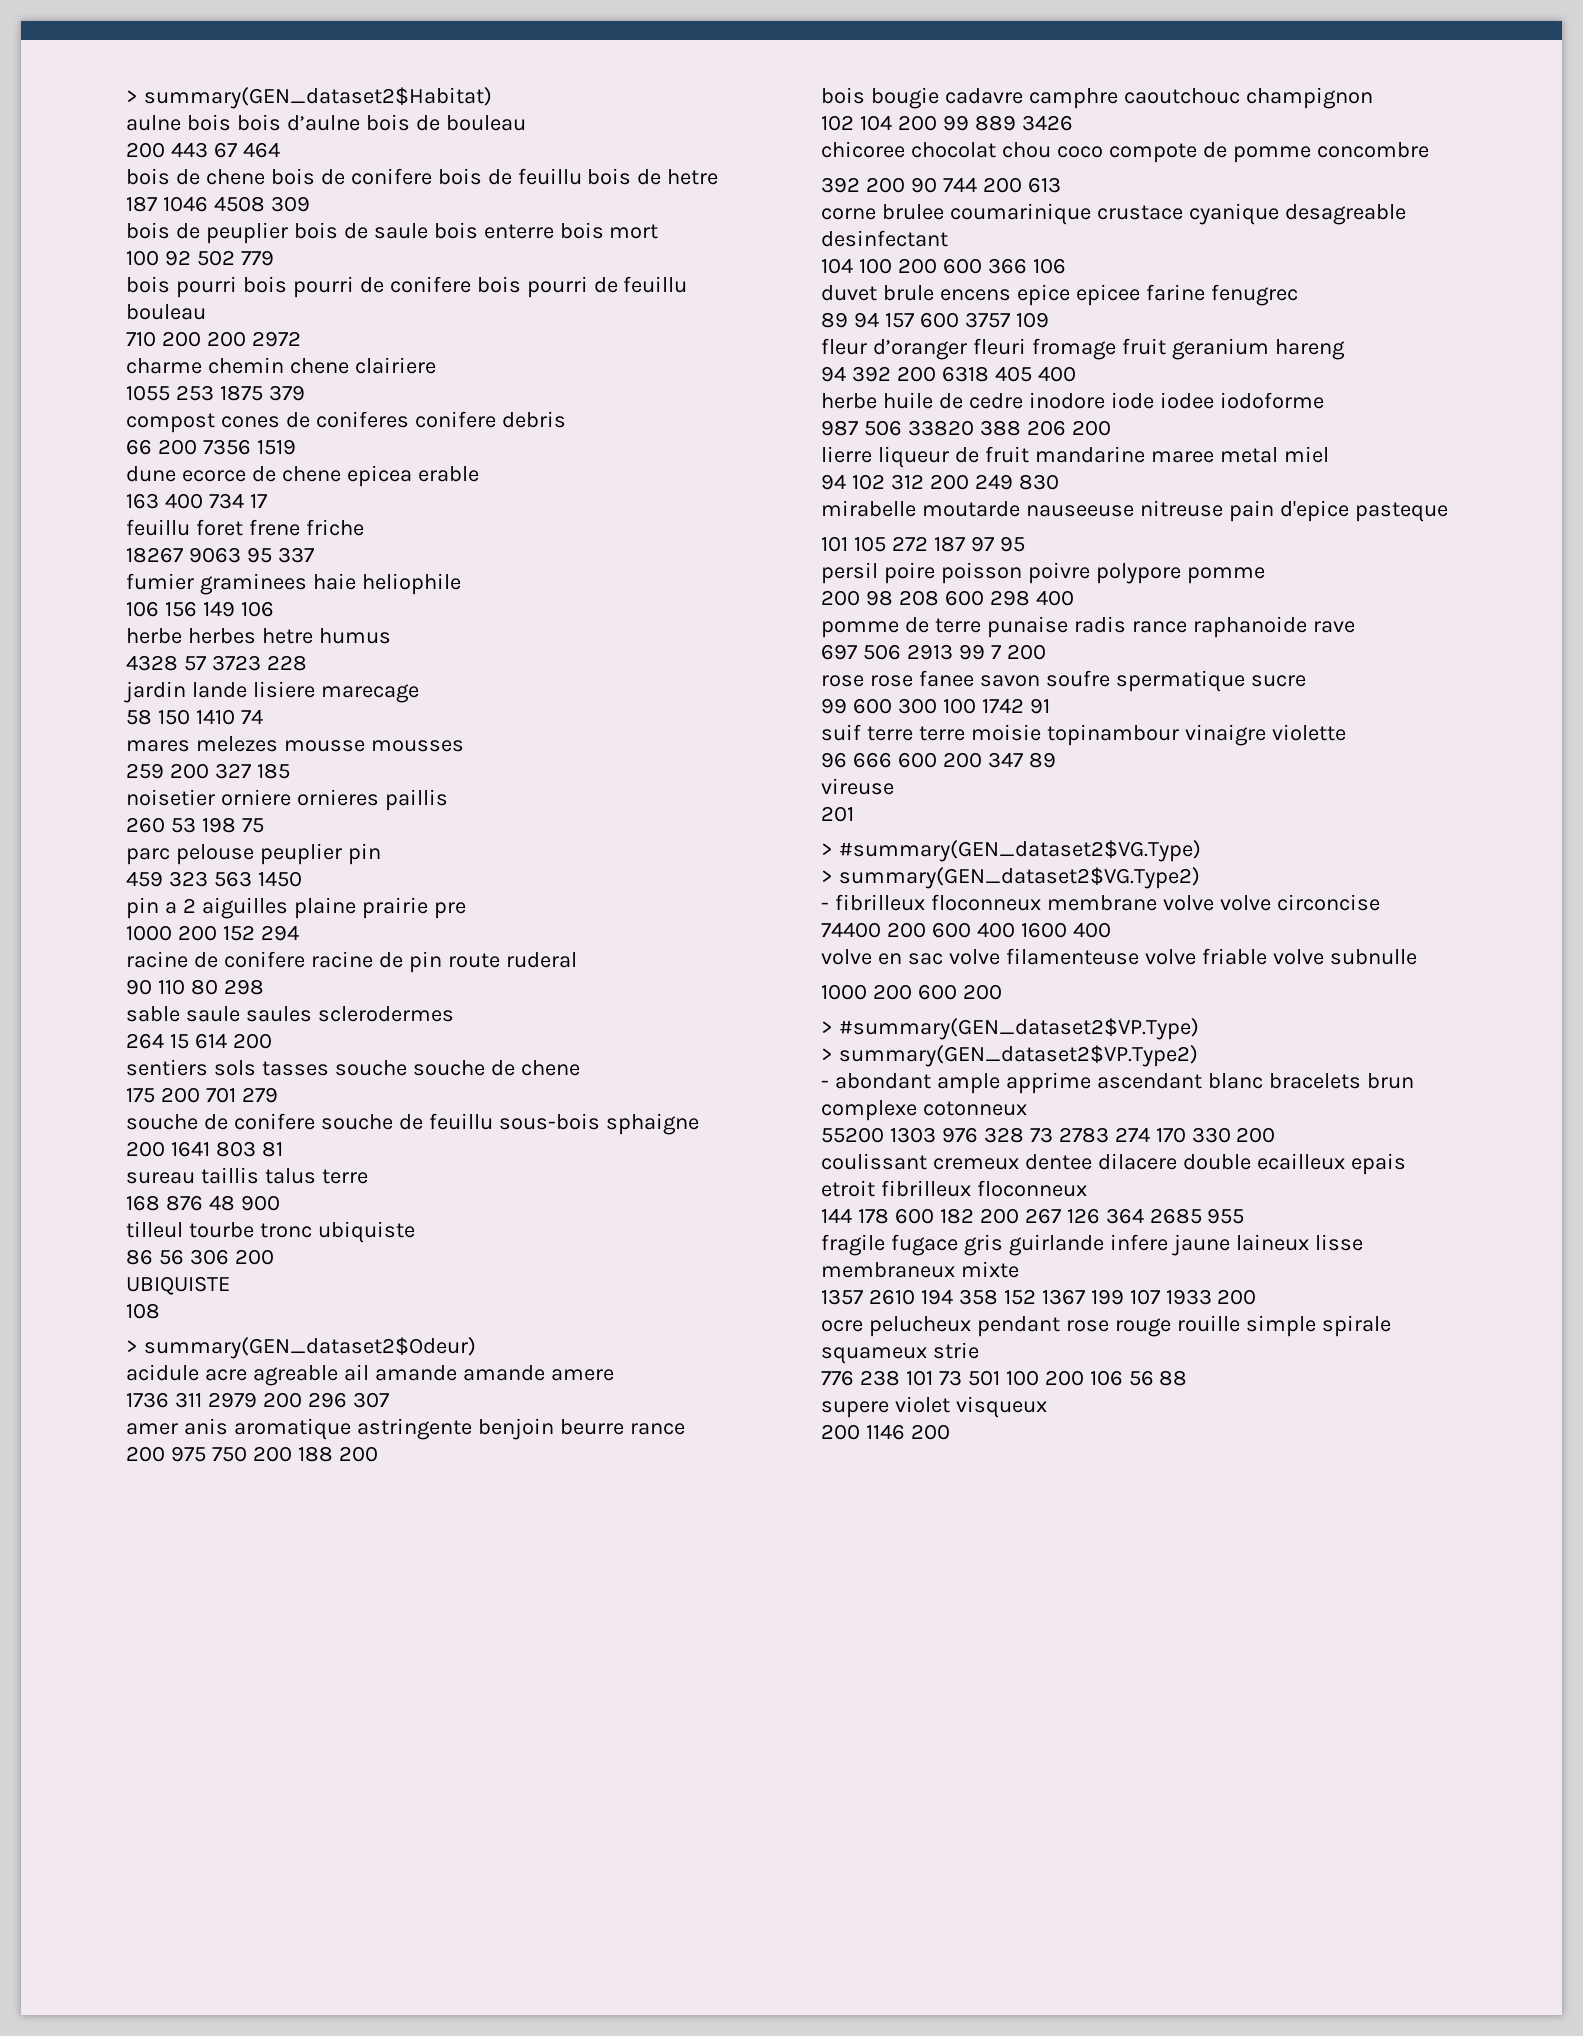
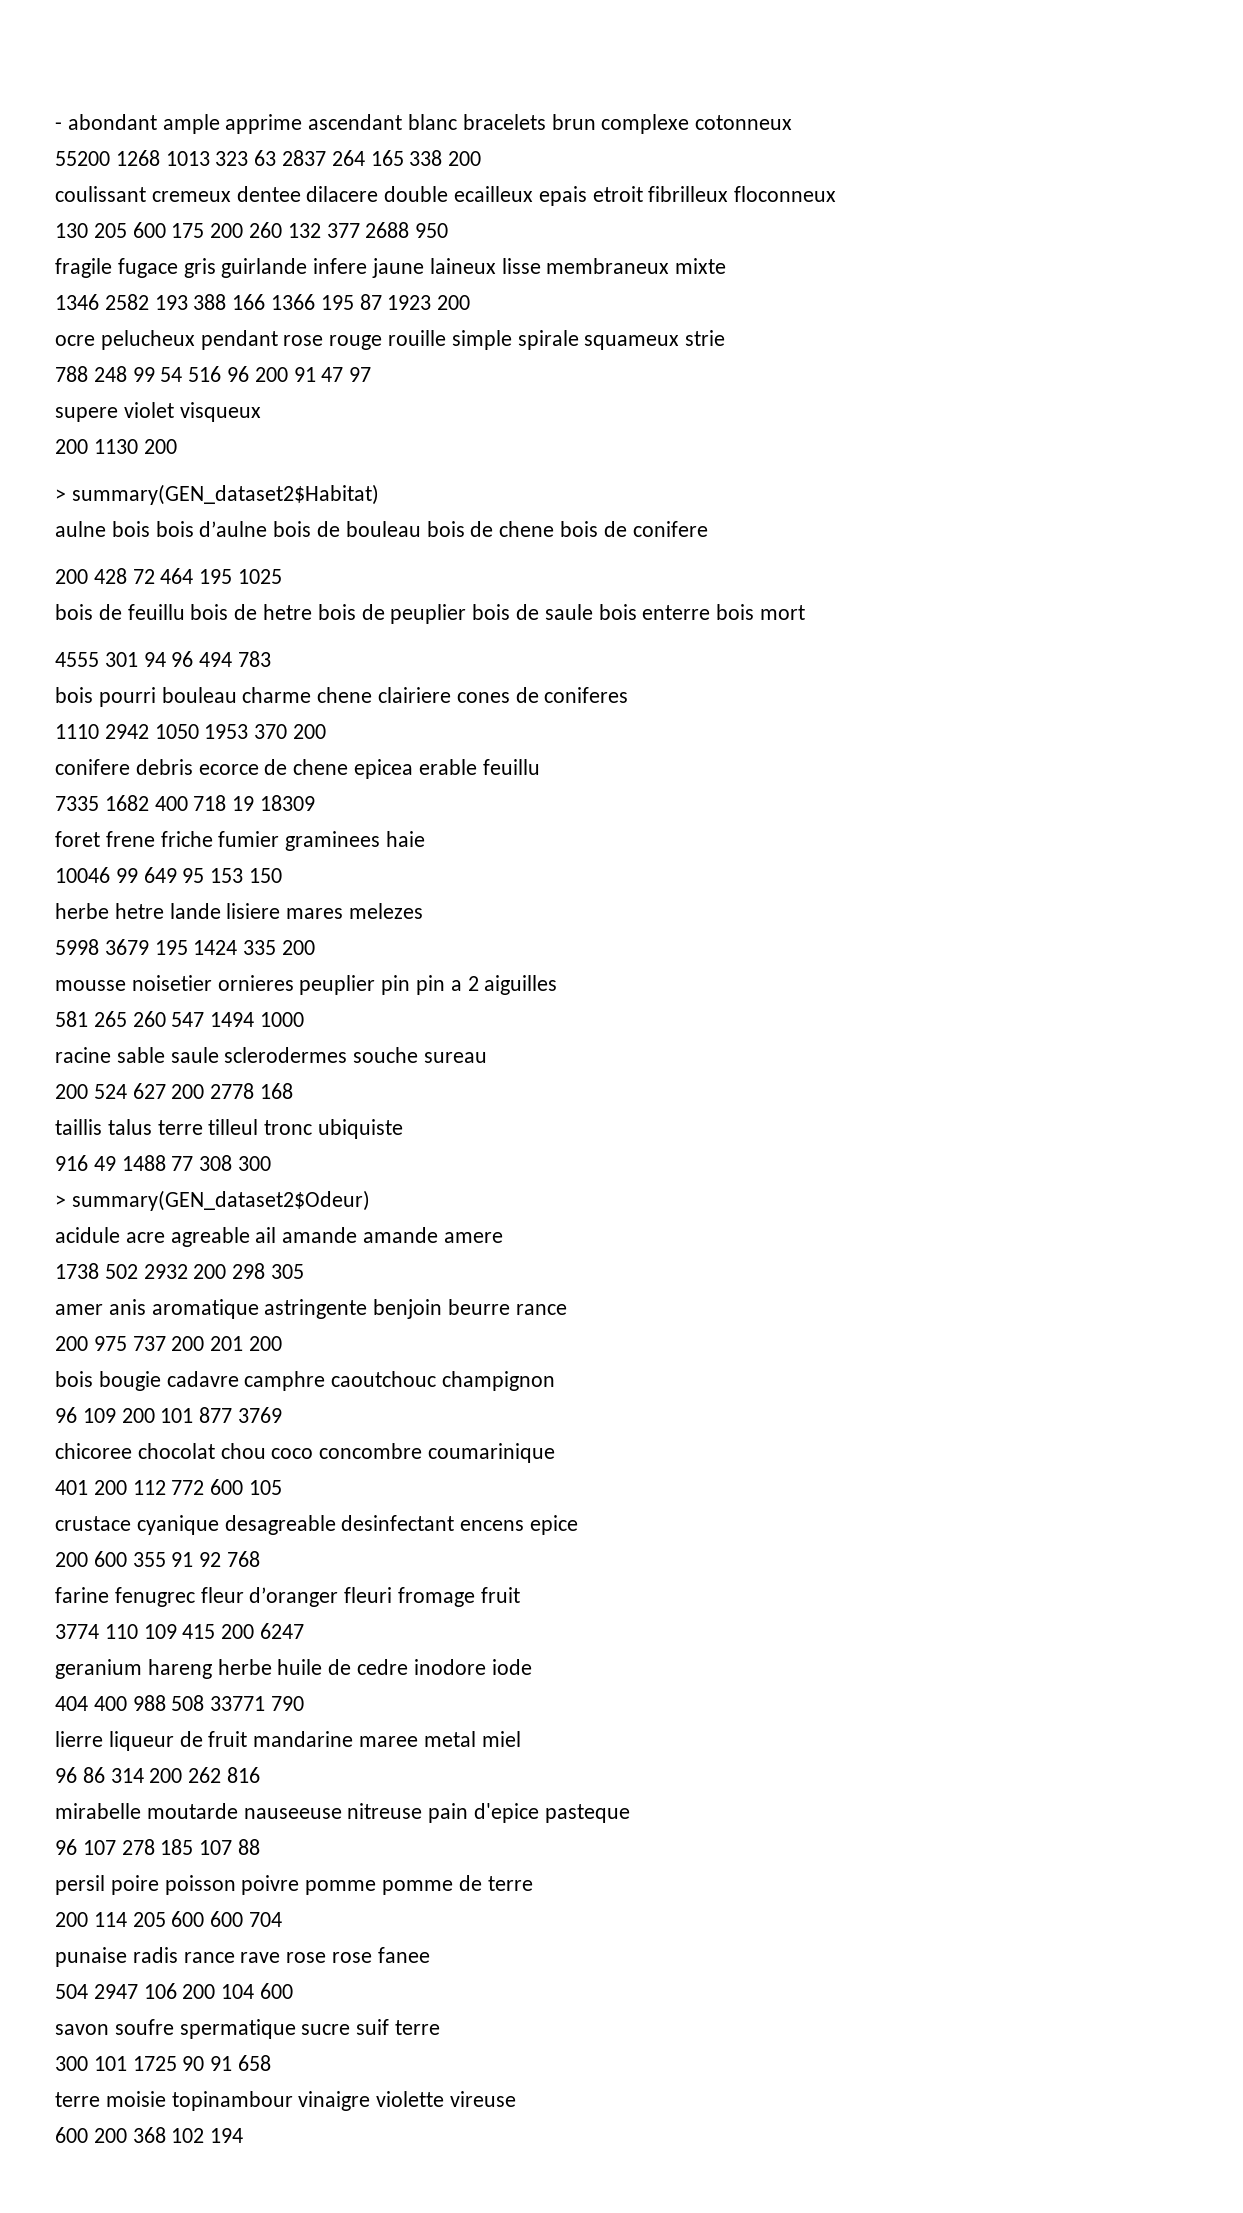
[126,87,492,109] [126,114,526,131] [126,142,280,158] [126,168,719,185] [126,196,310,212] [126,222,659,244] [126,250,274,266] [126,276,688,298] [126,304,206,320] [126,331,301,347] [126,357,436,374] [126,385,305,401] [126,411,566,433] [126,439,296,455] [126,465,479,487] [126,493,267,509] [126,519,364,536] [126,547,314,563] [126,573,461,595] [126,601,274,617] [126,628,391,644] [126,655,307,671] [124,681,419,703] [126,709,263,725] [126,736,464,752] [126,763,290,779] [126,789,448,811] [126,817,264,833] [126,843,381,865] [126,871,302,887] [126,897,466,919] [126,925,299,941] [126,951,577,973] [126,979,264,995] [126,1006,454,1022] [126,1033,272,1049] [126,1059,580,1076] [126,1087,278,1103] [126,1113,699,1135] [126,1141,283,1157] [126,1167,368,1184] [126,1195,280,1211] [126,1221,415,1243] [126,1249,274,1265] [126,1276,230,1295] [126,1303,160,1319] [126,1337,476,1359] [126,1364,614,1386] [126,1392,389,1408] [126,1418,685,1440] [126,1446,378,1462] [821,87,1373,109] [821,115,1073,131] [821,141,1429,163] [821,177,1061,193] [821,203,1406,225] [821,230,948,247] [821,258,1066,274] [821,284,1298,306] [821,312,1049,328] [821,338,1345,360] [821,366,1076,382] [821,392,1324,409] [821,420,1111,436] [821,446,1329,468] [821,474,1059,490] [821,500,1448,522] [821,536,1025,552] [821,562,1265,584] [821,590,1074,606] [821,616,1355,638] [821,644,1046,660] [821,670,1306,692] [821,698,1050,714] [821,724,1346,746] [821,752,1056,768] [821,778,894,795] [821,806,854,822] [821,840,1201,862] [821,867,1200,889] [821,894,1380,911] [821,922,1111,938] [821,948,1417,965] [821,984,1002,1000] [821,1018,1199,1040] [821,1045,1198,1067] > summary(GEN_dataset2$Habitat) // aulne bois bois d’aulne bois de bouleau // 200 443 67 464 // bois de chene bois de conifere bois de feuillu bois de hetre // 187 1046 4508 309 // bois de peuplier bois de saule bois enterre bois mort // 100 92 502 779 // bois pourri bois pourri de conifere bois pourri de feuillu bouleau // 710 200 200 2972 // charme chemin chene clairiere // 1055 253 1875 379 // compost cones de coniferes conifere debris // 66 200 7356 1519 // dune ecorce de chene epicea erable // 163 400 734 17 // feuillu foret frene friche // 18267 9063 95 337 // fumier graminees haie heliophile // 106 156 149 106 // herbe herbes hetre humus // 4328 57 3723 228 // jardin lande lisiere marecage // 58 150 1410 74 // mares melezes mousse mousses // 259 200 327 185 // noisetier orniere ornieres paillis // 260 53 198 75 // parc pelouse peuplier pin // 459 323 563 1450 // pin a 2 aiguilles plaine prairie pre // 1000 200 152 294 // racine de conifere racine de pin route ruderal // 90 110 80 298 // sable saule saules sclerodermes // 264 15 614 200 // sentiers sols tasses souche souche de chene // 175 200 701 279 // souche de conifere souche de feuillu sous-bois sphaigne // 200 1641 803 81 // sureau taillis talus terre // 168 876 48 900 // tilleul tourbe tronc ubiquiste // 86 56 306 200 // UBIQUISTE // 108 // > summary(GEN_dataset2$Odeur) // acidule acre agreable ail amande amande amere // 1736 311 2979 200 296 307 // amer anis aromatique astringente benjoin beurre rance // 200 975 750 200 188 200 // bois bougie cadavre camphre caoutchouc champignon // 102 104 200 99 889 3426 // chicoree chocolat chou coco compote de pomme concombre // 392 200 90 744 200 613 // corne brulee coumarinique crustace cyanique desagreable desinfectant // 104 100 200 600 366 106 // duvet brule encens epice epicee farine fenugrec // 89 94 157 600 3757 109 // fleur d’oranger fleuri fromage fruit geranium hareng // 94 392 200 6318 405 400 // herbe huile de cedre inodore iode iodee iodoforme // 987 506 33820 388 206 200 // lierre liqueur de fruit mandarine maree metal miel // 94 102 312 200 249 830 // mirabelle moutarde nauseeuse nitreuse pain d'epice pasteque // 101 105 272 187 97 95 // persil poire poisson poivre polypore pomme // 200 98 208 600 298 400 // pomme de terre punaise radis rance raphanoide rave // 697 506 2913 99 7 200 // rose rose fanee savon soufre spermatique sucre // 99 600 300 100 1742 91 // suif terre terre moisie topinambour vinaigre violette // 96 666 600 200 347 89 // vireuse // 201 // > #summary(GEN_dataset2$VG.Type) // > summary(GEN_dataset2$VG.Type2) // - fibrilleux floconneux membrane volve volve circoncise // 74400 200 600 400 1600 400 // volve en sac volve filamenteuse volve friable volve subnulle // 1000 200 600 200 // > #summary(GEN_dataset2$VP.Type) // > summary(GEN_dataset2$VP.Type2) // -> (55, 126) none
[889,1127,1231,1143] 1303 976 328 73 2783 274 170 330 -> [115,150,443,166] 1268 1013 323 63 2837 264 165 338
[821,1208,1245,1224] 144 178 600 182 200 267 126 364 2685 955 -> [55,222,449,238] 130 205 600 175 200 260 132 377 2688 950
[821,1289,1212,1305] 1357 2610 194 358 152 1367 199 107 1933 -> [55,294,432,310] 1346 2582 193 388 166 1366 195 87 1923
[821,1370,1188,1386] 776 238 101 73 501 100 200 106 56 88 -> [55,366,372,382] 788 248 99 54 516 96 200 91 47 97
[865,1424,950,1440] 1146 200 -> [93,439,177,454] [55,484,379,505] [55,521,708,537] [55,568,283,584] [55,604,806,624] [55,651,272,667] [55,687,629,707] [55,724,327,739] [55,759,540,779] [55,795,316,811] [55,831,426,851] [55,867,283,883] [55,903,424,919] [55,939,316,955] [55,975,558,995] [55,1011,305,1027] [55,1047,488,1063] [55,1083,294,1099] [55,1119,404,1139] [55,1155,272,1171] [55,1190,370,1211] [55,1227,503,1247] [55,1263,305,1279] [55,1299,567,1319] [55,1336,283,1351] [55,1371,556,1391] [55,1407,283,1423] [55,1443,556,1463] [55,1479,283,1495] [55,1515,579,1535] [55,1551,261,1567] [55,1587,520,1607] [55,1623,305,1639] [55,1659,532,1679] [55,1695,305,1711] [55,1731,521,1751] [55,1767,261,1783] [55,1803,630,1823] [55,1839,261,1855] [55,1875,533,1895] [55,1911,283,1927] [55,1947,430,1967] [55,1983,294,1999] [55,2019,441,2039] [55,2055,272,2071] [55,2091,517,2111] [55,2127,244,2143] 1130 200 // > summary(GEN_dataset2$Habitat) // aulne bois bois d’aulne bois de bouleau bois de chene bois de conifere // 200 428 72 464 195 1025 // bois de feuillu bois de hetre bois de peuplier bois de saule bois enterre bois mort // 4555 301 94 96 494 783 // bois pourri bouleau charme chene clairiere cones de coniferes // 1110 2942 1050 1953 370 200 // conifere debris ecorce de chene epicea erable feuillu // 7335 1682 400 718 19 18309 // foret frene friche fumier graminees haie // 10046 99 649 95 153 150 // herbe hetre lande lisiere mares melezes // 5998 3679 195 1424 335 200 // mousse noisetier ornieres peuplier pin pin a 2 aiguilles // 581 265 260 547 1494 1000 // racine sable saule sclerodermes souche sureau // 200 524 627 200 2778 168 // taillis talus terre tilleul tronc ubiquiste // 916 49 1488 77 308 300 // > summary(GEN_dataset2$Odeur) // acidule acre agreable ail amande amande amere // 1738 502 2932 200 298 305 // amer anis aromatique astringente benjoin beurre rance // 200 975 737 200 201 200 // bois bougie cadavre camphre caoutchouc champignon // 96 109 200 101 877 3769 // chicoree chocolat chou coco concombre coumarinique // 401 200 112 772 600 105 // crustace cyanique desagreable desinfectant encens epice // 200 600 355 91 92 768 // farine fenugrec fleur d’oranger fleuri fromage fruit // 3774 110 109 415 200 6247 // geranium hareng herbe huile de cedre inodore iode // 404 400 988 508 33771 790 // lierre liqueur de fruit mandarine maree metal miel // 96 86 314 200 262 816 // mirabelle moutarde nauseeuse nitreuse pain d'epice pasteque // 96 107 278 185 107 88 // persil poire poisson poivre pomme pomme de terre // 200 114 205 600 600 704 // punaise radis rance rave rose rose fanee // 504 2947 106 200 104 600 // savon soufre spermatique sucre suif terre // 300 101 1725 90 91 658 // terre moisie topinambour vinaigre violette vireuse // 600 200 368 102 194

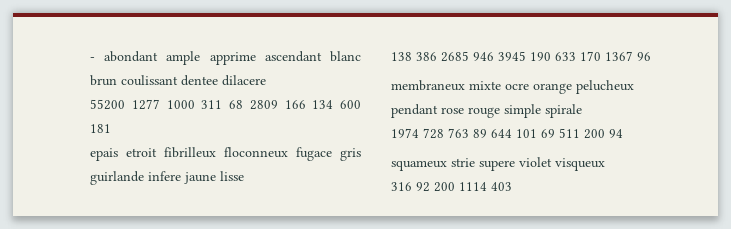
[462,114,793,134] [55,150,482,166] [55,186,837,206] [55,222,449,238] [55,258,112,278] bracelets brun complexe cotonneux // 55200 1268 1013 323 63 2837 264 165 338 200 // coulissant cremeux dentee dilacere double ecailleux epais etroit fibrilleux floconneux // 130 205 600 175 200 260 132 377 2688 950 // fragile -> [90,75,266,86] [90,99,361,110] [90,124,111,133] [90,147,288,161] brun coulissant dentee dilacere // 55200 1277 1000 311 68 2809 166 134 600 181 // epais etroit fibrilleux floconneux
[429,258,496,274] laineux -> (216, 178) none
[546,258,727,274] [55,294,471,310] [55,335,95,346] membraneux mixte // 1346 2582 193 388 166 1366 195 87 1923 200 // ocre -> [391,51,651,62] [391,80,572,94] // 138 386 2685 946 3945 190 633 170 1367 96 // membraneux mixte ocre orange
[388,330,447,346] rouille -> (500, 112) none
[584,330,726,350] [55,366,372,382] [55,402,261,422] [55,439,177,454] [55,484,379,505] [55,521,708,537] [55,568,283,584] [55,604,806,624] [55,651,272,667] [55,687,629,707] [55,724,327,739] [55,759,540,779] [55,795,316,811] [55,831,426,851] [55,867,283,883] [55,903,424,919] [55,939,316,955] [55,975,558,995] [55,1011,305,1027] [55,1047,488,1063] [55,1083,294,1099] [55,1119,404,1139] [55,1155,272,1171] [55,1190,370,1211] [55,1227,503,1247] [55,1263,305,1279] [55,1299,567,1319] [55,1336,283,1351] [55,1371,556,1391] [55,1407,283,1423] [55,1443,556,1463] [55,1479,283,1495] [55,1515,579,1535] [55,1551,261,1567] [55,1587,520,1607] [55,1623,305,1639] [55,1659,532,1679] [55,1695,305,1711] [55,1731,521,1751] [55,1767,261,1783] [55,1803,630,1823] [55,1839,261,1855] [55,1875,533,1895] [55,1911,283,1927] [55,1947,430,1967] [55,1983,294,1999] [55,2019,441,2039] [55,2055,272,2071] [55,2091,517,2111] [55,2127,244,2143] squameux strie // 788 248 99 54 516 96 200 91 47 97 // supere violet visqueux // 200 1130 200 // > summary(GEN_dataset2$Habitat) // aulne bois bois d’aulne bois de bouleau bois de chene bois de conifere // 200 428 72 464 195 1025 // bois de feuillu bois de hetre bois de peuplier bois de saule bois enterre bois mort // 4555 301 94 96 494 783 // bois pourri bouleau charme chene clairiere cones de coniferes // 1110 2942 1050 1953 370 200 // conifere debris ecorce de chene epicea erable feuillu // 7335 1682 400 718 19 18309 // foret frene friche fumier graminees haie // 10046 99 649 95 153 150 // herbe hetre lande lisiere mares melezes // 5998 3679 195 1424 335 200 // mousse noisetier ornieres peuplier pin pin a 2 aiguilles // 581 265 260 547 1494 1000 // racine sable saule sclerodermes souche sureau // 200 524 627 200 2778 168 // taillis talus terre tilleul tronc ubiquiste // 916 49 1488 77 308 300 // > summary(GEN_dataset2$Odeur) // acidule acre agreable ail amande amande amere // 1738 502 2932 200 298 305 // amer anis aromatique astringente benjoin beurre rance // 200 975 737 200 201 200 // bois bougie cadavre camphre caoutchouc champignon // 96 109 200 101 877 3769 // chicoree chocolat chou coco concombre coumarinique // 401 200 112 772 600 105 // crustace cyanique desagreable desinfectant encens epice // 200 600 355 91 92 768 // farine fenugrec fleur d’oranger fleuri fromage fruit // 3774 110 109 415 200 6247 // geranium hareng herbe huile de cedre inodore iode // 404 400 988 508 33771 790 // lierre liqueur de fruit mandarine maree metal miel // 96 86 314 200 262 816 // mirabelle moutarde nauseeuse nitreuse pain d'epice pasteque // 96 107 278 185 107 88 // persil poire poisson poivre pomme pomme de terre // 200 114 205 600 600 704 // punaise radis rance rave rose rose fanee // 504 2947 106 200 104 600 // savon soufre spermatique sucre suif terre // 300 101 1725 90 91 658 // terre moisie topinambour vinaigre violette vireuse // 600 200 368 102 194 -> [391,128,623,139] [391,157,605,171] [391,182,512,192] // 1974 728 763 89 644 101 69 511 200 94 // squameux strie supere violet visqueux // 316 92 200 1114 403

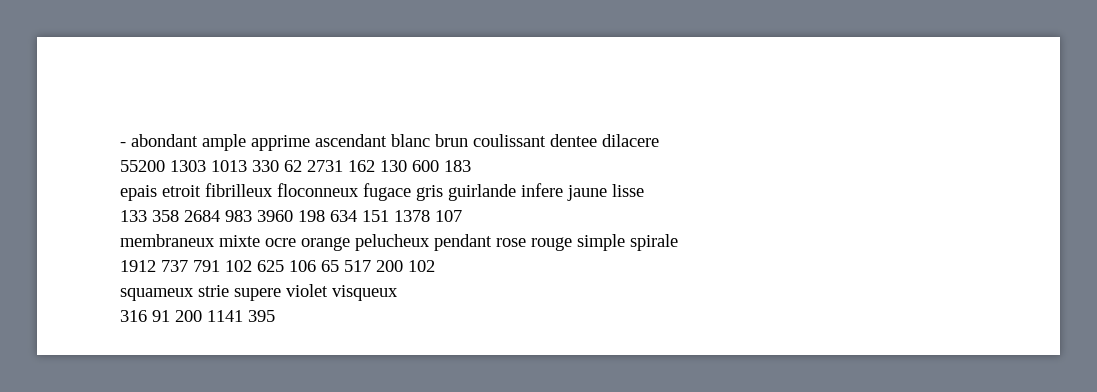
[131,99,361,110] [90,124,111,133] 1277 1000 311 68 2809 166 134 600 181 -> [170,160,471,172] 1303 1013 330 62 2731 162 130 600 183
[391,51,651,62] 138 386 2685 946 3945 190 633 170 1367 96 -> [120,210,462,222] 133 358 2684 983 3960 198 634 151 1378 107
[391,128,623,139] 1974 728 763 89 644 101 69 511 200 94 -> [120,260,435,272] 1912 737 791 102 625 106 65 517 200 102
[416,182,512,192] 92 200 1114 403 -> [152,310,275,322] 91 200 1141 395

